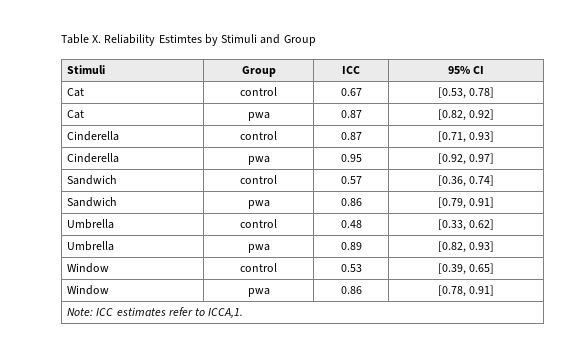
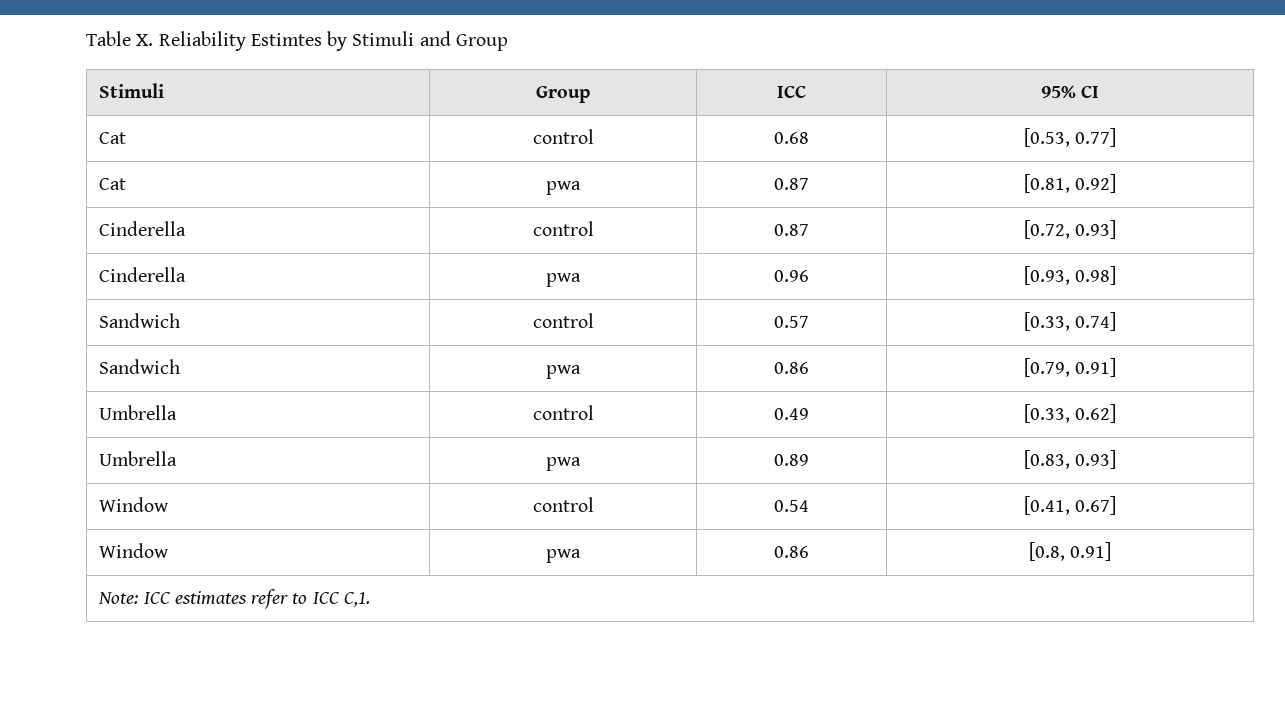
[340,88,362,96] 0.67 -> [774,132,809,144] 0.68
[469,87,495,98] 0.78] -> [1075,128,1117,147] 0.77]
[437,109,466,121] [0.82, -> [1023,174,1070,193] [0.81,
[437,131,466,143] [0.71, -> [1023,220,1070,239] [0.72,
[340,154,362,162] [437,153,495,165] 0.95 | [0.92, 0.97] -> [774,270,809,282] [1023,266,1117,285] 0.96 | [0.93, 0.98]
[437,175,466,187] [0.36, -> [1023,312,1070,331] [0.33,
[340,220,362,228] 0.48 -> [774,408,809,420] 0.49
[437,241,466,253] [0.82, -> [1023,450,1070,469] [0.83,
[340,264,362,272] [437,263,495,275] 0.53 | [0.39, 0.65] -> [774,500,809,512] [1023,496,1117,515] 0.54 | [0.41, 0.67]
[437,285,466,297] [0.78, -> [1028,542,1065,561] [0.8,
[208,308,244,318] ICCA,1. -> [312,592,370,607] ICC C,1.

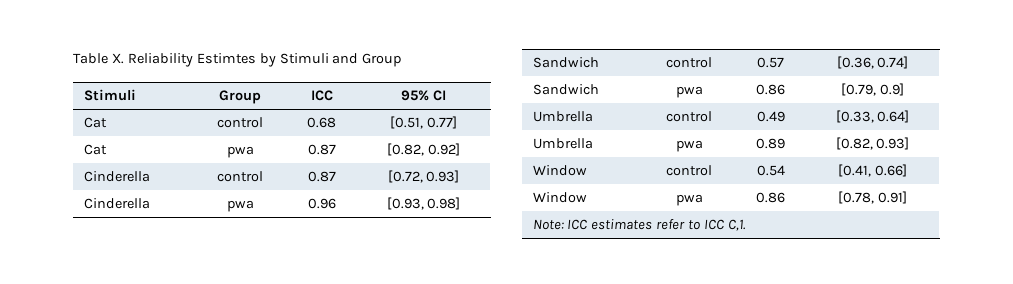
[1023,128,1070,147] [0.53, -> [390,116,424,129] [0.51,
[1023,174,1070,193] [0.81, -> [387,143,425,156] [0.82,
[1023,312,1070,331] [0.33, -> [836,56,874,69] [0.36,
[1075,358,1117,377] 0.91] -> [879,83,904,96] 0.9]
[1075,404,1117,423] 0.62] -> [877,110,910,123] 0.64]
[1023,450,1070,469] [0.83, -> [835,137,873,150] [0.82,
[1075,496,1117,515] 0.67] -> [874,164,907,177] 0.66]
[1028,542,1065,561] [0.8, -> [838,191,875,204] [0.78,

